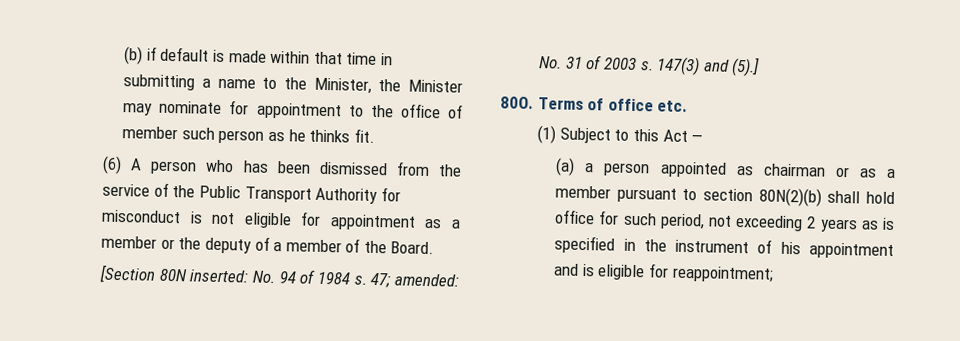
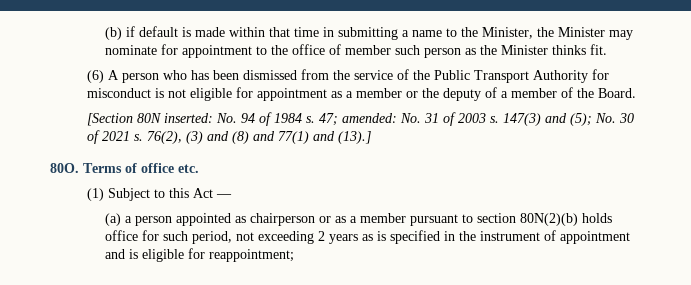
[288,129,306,142] he -> [479,45,548,55] the Minister
[731,56,761,77] (5).] -> [569,113,634,126] [86,130,371,144] (5); No. 30 of 2021 s. 76(2), (3) and (8) and 77(1) and (13).]
[762,163,826,177] chairman -> [249,213,315,226] chairperson
[827,190,895,205] shall hold -> [581,213,612,223] holds
[780,241,801,255] his -> (556, 235) none

